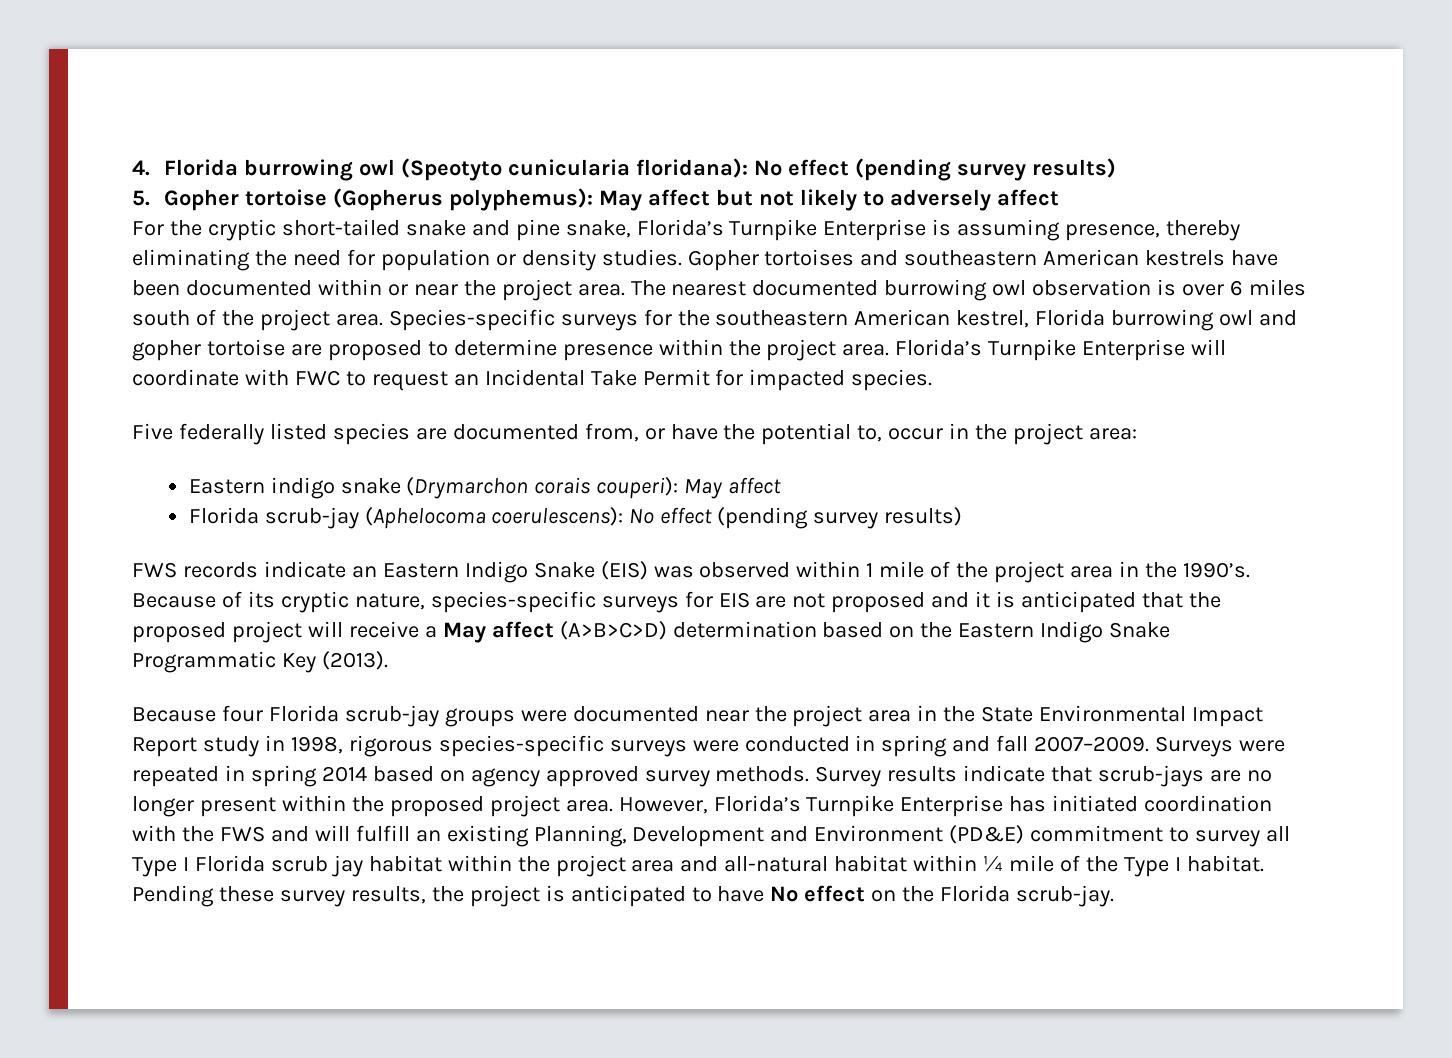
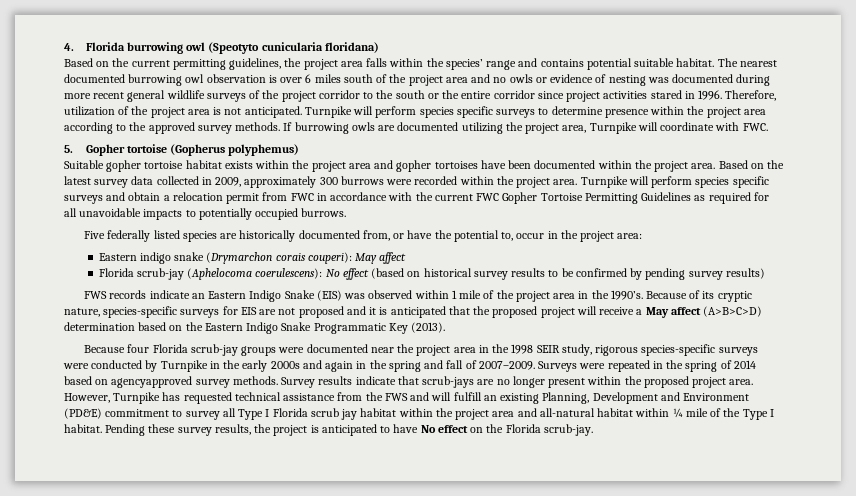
[636,158,1116,181] [132,188,1059,211] [132,219,1241,241] [132,249,1279,271] [132,279,625,301] floridana): No effect (pending survey results) // 5. Gopher tortoise (Gopherus polyphemus): May affect but not likely to adversely affect // For the cryptic short-tailed snake and pine snake, Florida’s Turnpike Enterprise is assuming presence, thereby eliminating the need for population or density studies. Gopher tortoises and southeastern American kestrels have been documented within or near the project area. -> [324,42,379,53] [64,58,715,70] floridana) // Based on the current permitting guidelines, the project area falls within the species’ range and contains potential suitable habitat.
[335,309,1298,331] [132,339,422,361] area. Species-specific surveys for the southeastern American kestrel, Florida burrowing owl and gopher tortoise are proposed -> [445,74,771,86] [64,90,777,102] [64,106,536,118] area and no owls or evidence of nesting was documented during more recent general wildlife surveys of the project corridor to the south or the entire corridor since project activities stared in 1996. Therefore, utilization of the project area is not anticipated. Turnpike will perform species specific surveys
[842,339,1227,361] [132,369,933,391] area. Florida’s Turnpike Enterprise will coordinate with FWC to request an Incidental Take Permit for impacted species. -> [743,109,766,115] [64,122,768,134] [64,144,300,156] [64,160,785,172] [64,176,769,188] [64,192,769,204] [64,208,347,220] area according to the approved survey methods. If burrowing owls are documented utilizing the project area, Turnpike will coordinate with FWC. // 5. Gopher tortoise (Gopherus polyphemus) // Suitable gopher tortoise habitat exists within the project area and gopher tortoises have been documented within the project area. Based on the latest survey data collected in 2009, approximately 300 burrows were recorded within the project area. Turnpike will perform species specific surveys and obtain a relocation permit from FWC in accordance with the current FWC Gopher Tortoise Permitting Guidelines as required for all unavoidable impacts to potentially occupied burrows.
(447, 434) none -> [239,230,296,242] historically
[717,507,809,529] (pending -> [371,268,686,280] (based on historical survey results to be confirmed by pending
[981,705,1264,727] [132,735,343,757] State Environmental Impact Report study in 1998, -> [511,344,592,356] 1998 SEIR study,
[855,735,876,751] in -> [145,360,387,372] by Turnpike in the early 2000s and again in the
(1029, 743) none -> [465,360,477,369] of
[250,765,317,787] spring -> [666,360,732,372] the spring of
[470,766,639,787] agency approved -> [111,376,193,388] agencyapproved
[713,795,1273,817] [132,825,176,842] Florida’s Turnpike Enterprise has initiated coordination with -> [113,392,363,404] Turnpike has requested technical assistance from

